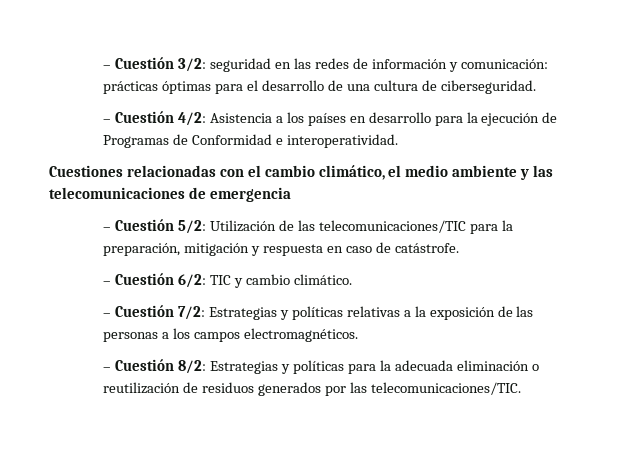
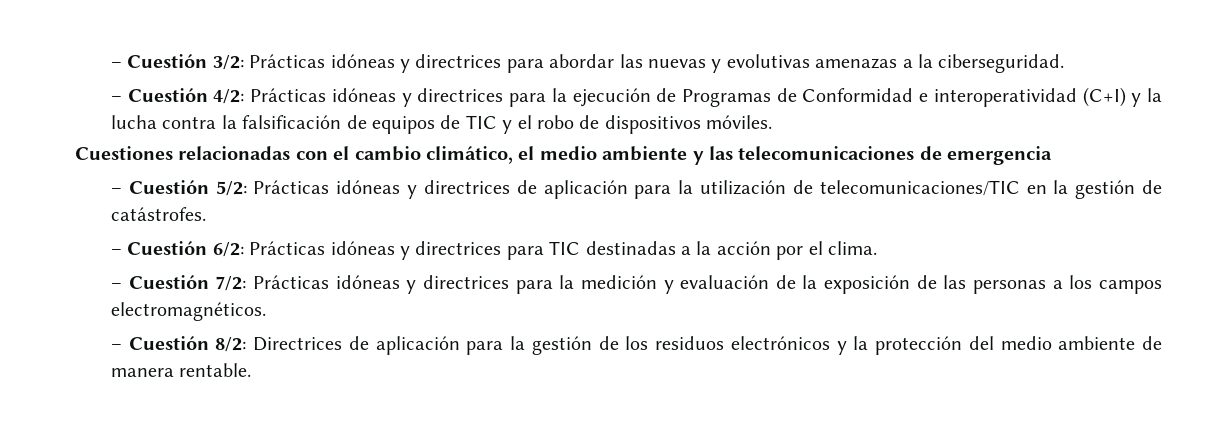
[210,58,548,72] [103,80,536,94] [103,111,431,126] seguridad en las redes de información y comunicación: prácticas óptimas para el desarrollo de una cultura de ciberseguridad. // – Cuestión 4/2: Asistencia a los países en desarrollo -> [249,54,1065,73] [110,88,504,107] Prácticas idóneas y directrices para abordar las nuevas y evolutivas amenazas a la ciberseguridad. // – Cuestión 4/2: Prácticas idóneas y directrices
[287,134,399,148] interoperatividad. -> [933,87,1162,107] [110,115,773,134] interoperatividad (C+I) y la lucha contra la falsificación de equipos de TIC y el robo de dispositivos móviles.
[210,220,513,234] [103,242,459,256] [103,273,352,288] [103,305,411,320] Utilización de las telecomunicaciones/TIC para la preparación, mitigación y respuesta en caso de catástrofe. // – Cuestión 6/2: TIC y cambio climático. // – Cuestión 7/2: Estrategias y políticas relativas a -> [253,180,1162,199] [110,207,206,221] [110,241,877,260] [110,275,796,294] Prácticas idóneas y directrices de aplicación para la utilización de telecomunicaciones/TIC en la gestión de catástrofes. // – Cuestión 6/2: Prácticas idóneas y directrices para TIC destinadas a la acción por el clima. // – Cuestión 7/2: Prácticas idóneas y directrices para la medición y evaluación de
[210,360,539,374] [103,382,521,396] Estrategias y políticas para la adecuada eliminación o reutilización de residuos generados por las telecomunicaciones/TIC. -> [253,336,1163,355] [110,363,252,377] Directrices de aplicación para la gestión de los residuos electrónicos y la protección del medio ambiente de manera rentable.

